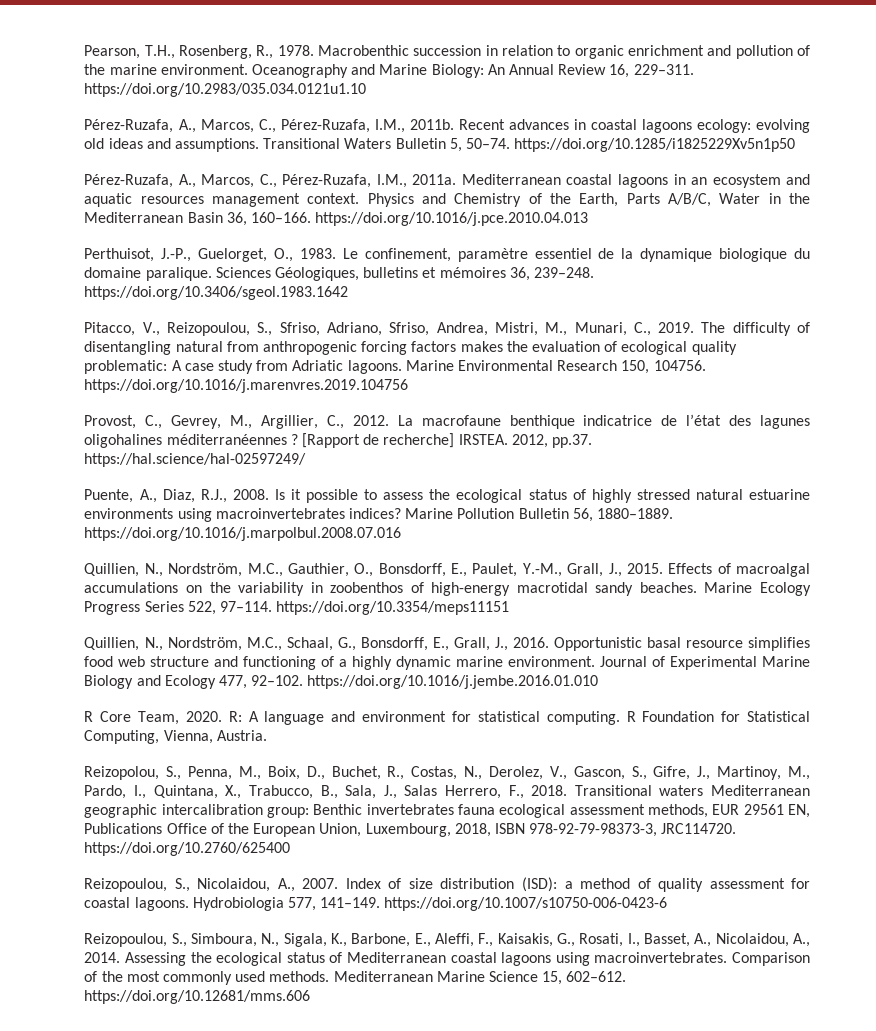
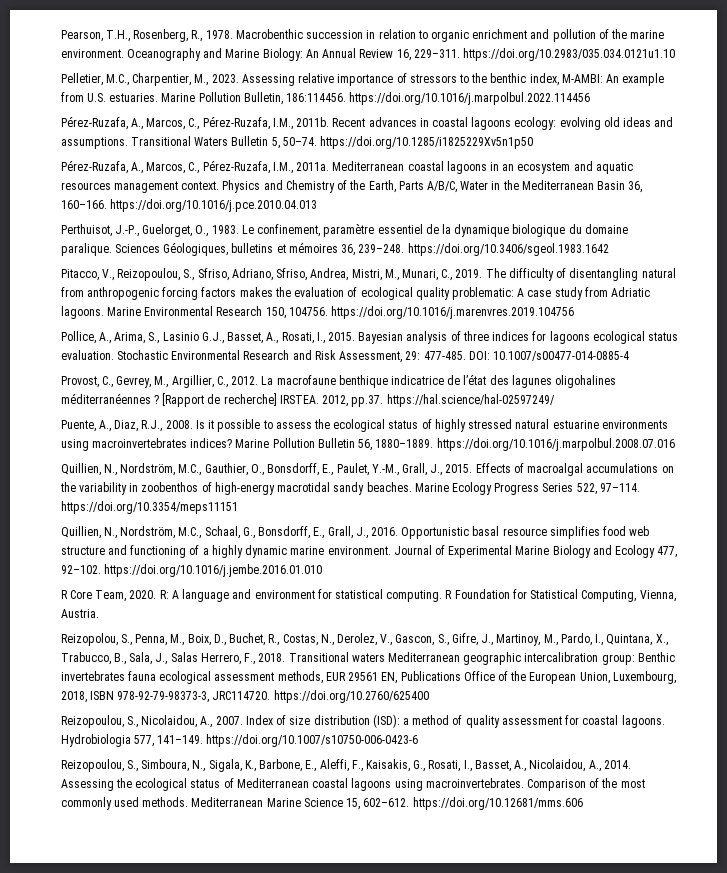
(367, 90) none -> [60,73,665,86] [60,92,591,105] // Pelletier, M.C., Charpentier, M., 2023. Assessing relative importance of stressors to the benthic index, M-AMBI: An example from U.S. estuaries. Marine Pollution Bulletin, 186:114456. https://doi.org/10.1016/j.marpolbul.2022.114456
(409, 386) none -> [60,331,679,344] [60,350,629,363] // Pollice, A., Arima, S., Lasinio G.J., Basset, A., Rosati, I., 2015. Bayesian analysis of three indices for lagoons ecological status evaluation. Stochastic Environmental Research and Risk Assessment, 29: 477-485. DOI: 10.1007/s00477-014-0885-4

